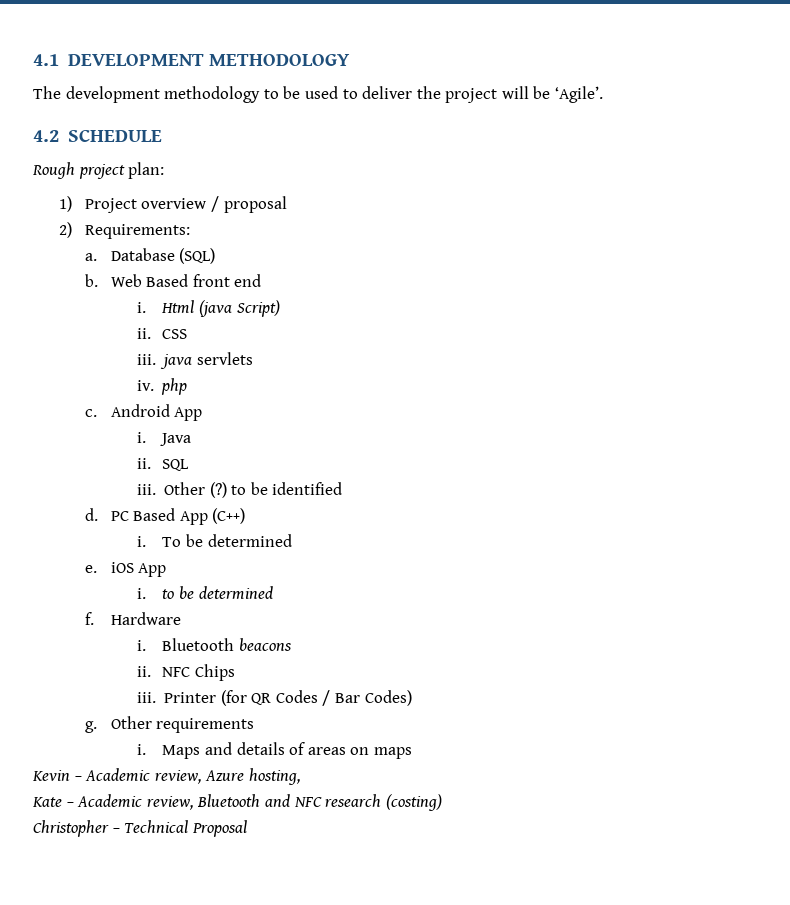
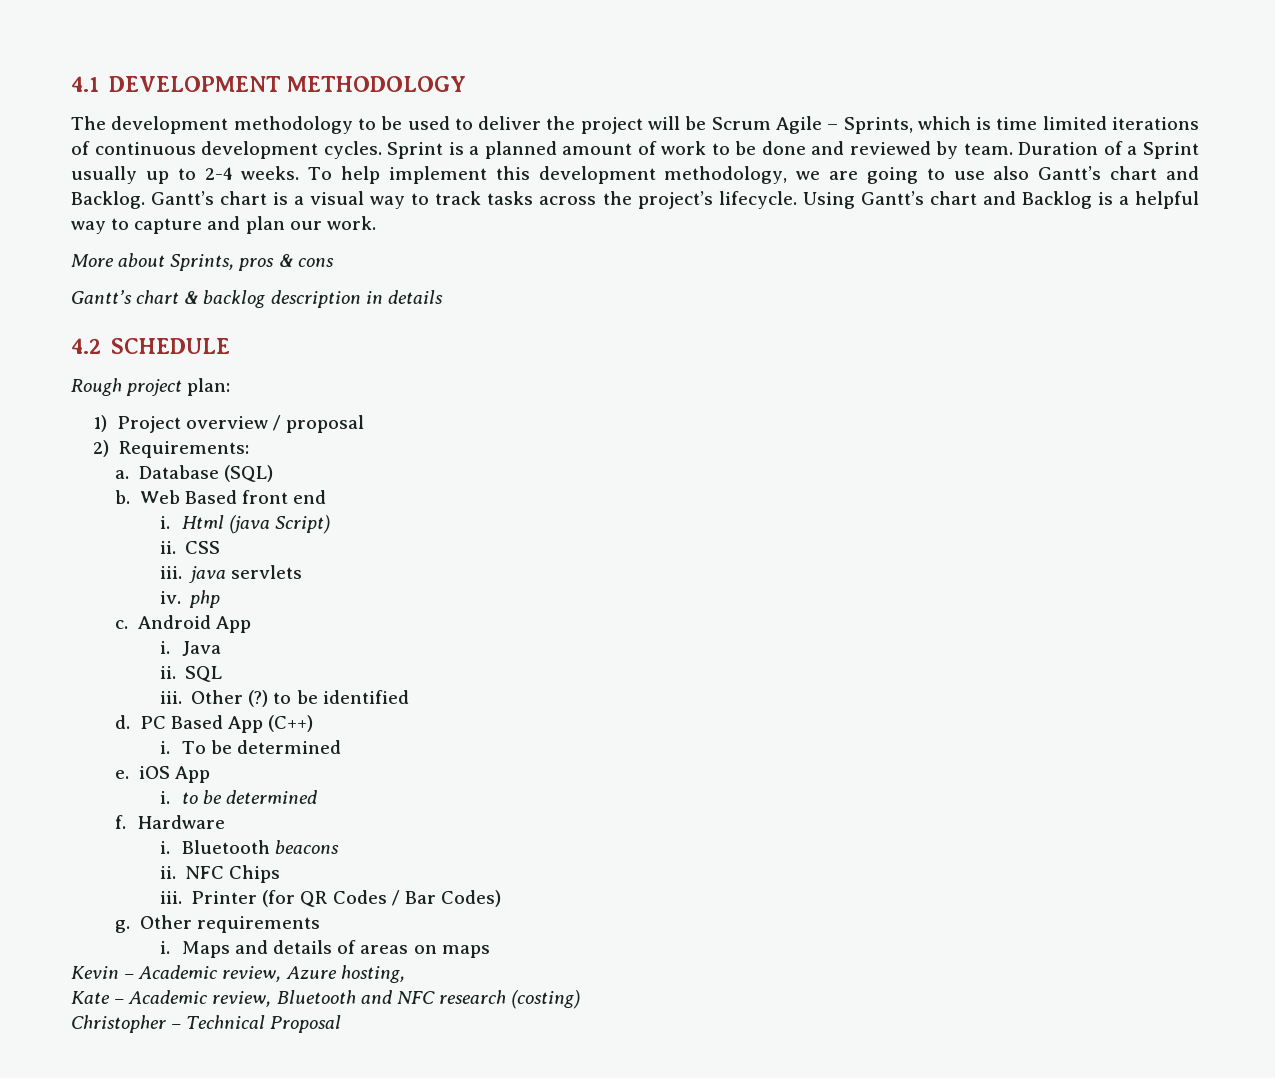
[555,86,604,103] ‘Agile’. -> [711,116,1199,134] [71,141,1200,159] [71,166,1200,184] [71,191,1199,209] [71,216,376,234] [71,253,334,271] [71,290,443,308] Scrum Agile – Sprints, which is time limited iterations of continuous development cycles. Sprint is a planned amount of work to be done and reviewed by team. Duration of a Sprint usually up to 2-4 weeks. To help implement this development methodology, we are going to use also Gantt’s chart and Backlog. Gantt’s chart is a visual way to track tasks across the project’s lifecycle. Using Gantt’s chart and Backlog is a helpful way to capture and plan our work. // More about Sprints, pros & cons // Gantt’s chart & backlog description in details

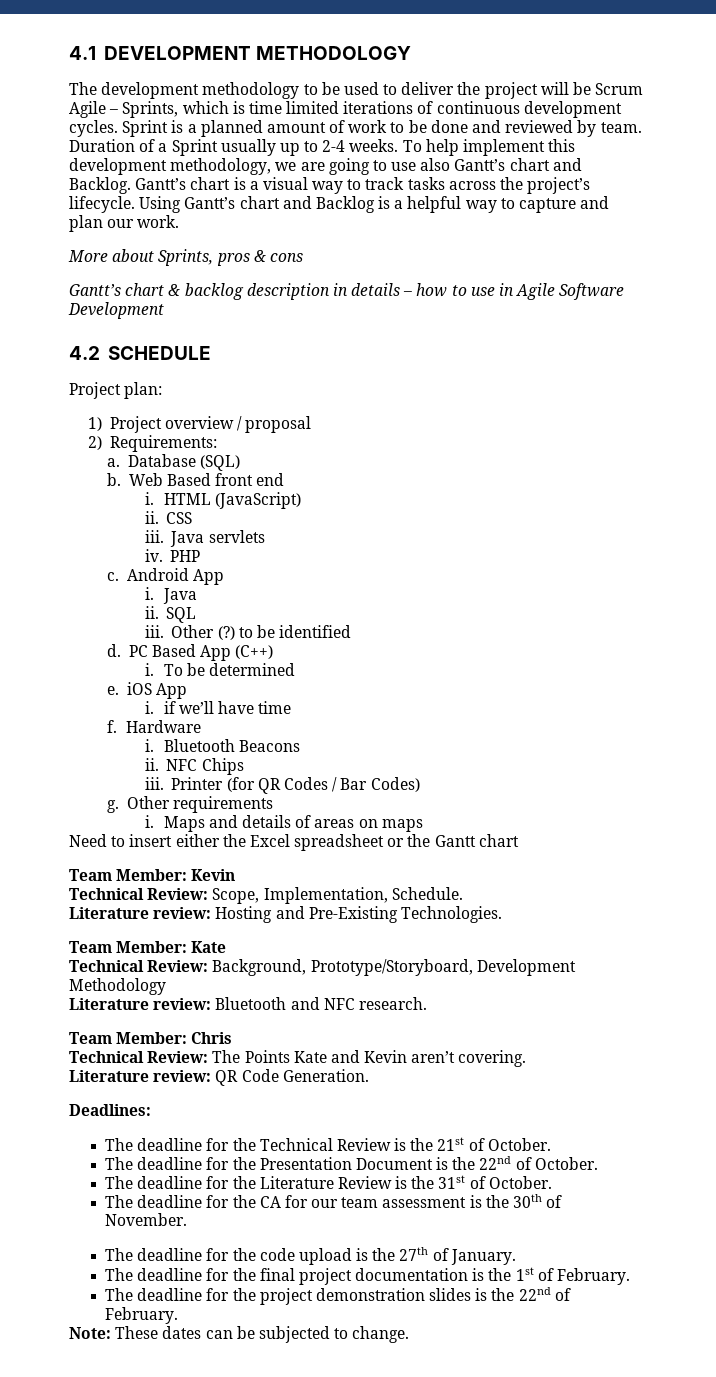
(443, 297) none -> [403,283,625,300] [68,302,164,319] – how to use in Agile Software Development
[71,378,183,396] Rough project -> [69,382,121,399] Project
[181,515,331,534] Html (java Script) -> [163,492,301,509] HTML (JavaScript)
[189,566,227,583] java -> [170,531,205,547] Java
[189,590,221,608] php -> [170,550,201,562] PHP
[181,790,318,804] to be determined -> [163,701,292,714] if we’ll have time
[275,840,340,854] beacons -> [238,740,300,752] Beacons
[71,965,405,983] [71,990,581,1009] [71,1015,342,1033] Kevin – Academic review, Azure hosting, // Kate – Academic review, Bluetooth and NFC research (costing) // Christopher – Technical Proposal -> [69,834,519,851] [69,869,236,881] [69,887,463,904] [69,906,502,923] [69,941,227,953] [69,959,576,976] [69,978,166,995] [69,997,427,1010] [69,1032,233,1044] [69,1050,527,1067] [69,1069,369,1086] [69,1104,151,1116] [104,1137,551,1151] [104,1156,598,1170] [104,1175,552,1189] [104,1194,563,1208] [104,1213,187,1226] [104,1247,516,1265] [104,1267,631,1285] [104,1287,571,1305] [104,1307,178,1324] [69,1326,410,1343] Need to insert either the Excel spreadsheet or the Gantt chart // Team Member: Kevin // Technical Review: Scope, Implementation, Schedule. // Literature review: Hosting and Pre-Existing Technologies. // Team Member: Kate // Technical Review: Background, Prototype/Storyboard, Development Methodology // Literature review: Bluetooth and NFC research. // Team Member: Chris // Technical Review: The Points Kate and Kevin aren’t covering. // Literature review: QR Code Generation. // Deadlines: // The deadline for the Technical Review is the 21st of October. // The deadline for the Presentation Document is the 22nd of October. // The deadline for the Literature Review is the 31st of October. // The deadline for the CA for our team assessment is the 30th of November. // The deadline for the code upload is the 27th of January. // The deadline for the final project documentation is the 1st of February. // The deadline for the project demonstration slides is the 22nd of February. // Note: These dates can be subjected to change.

